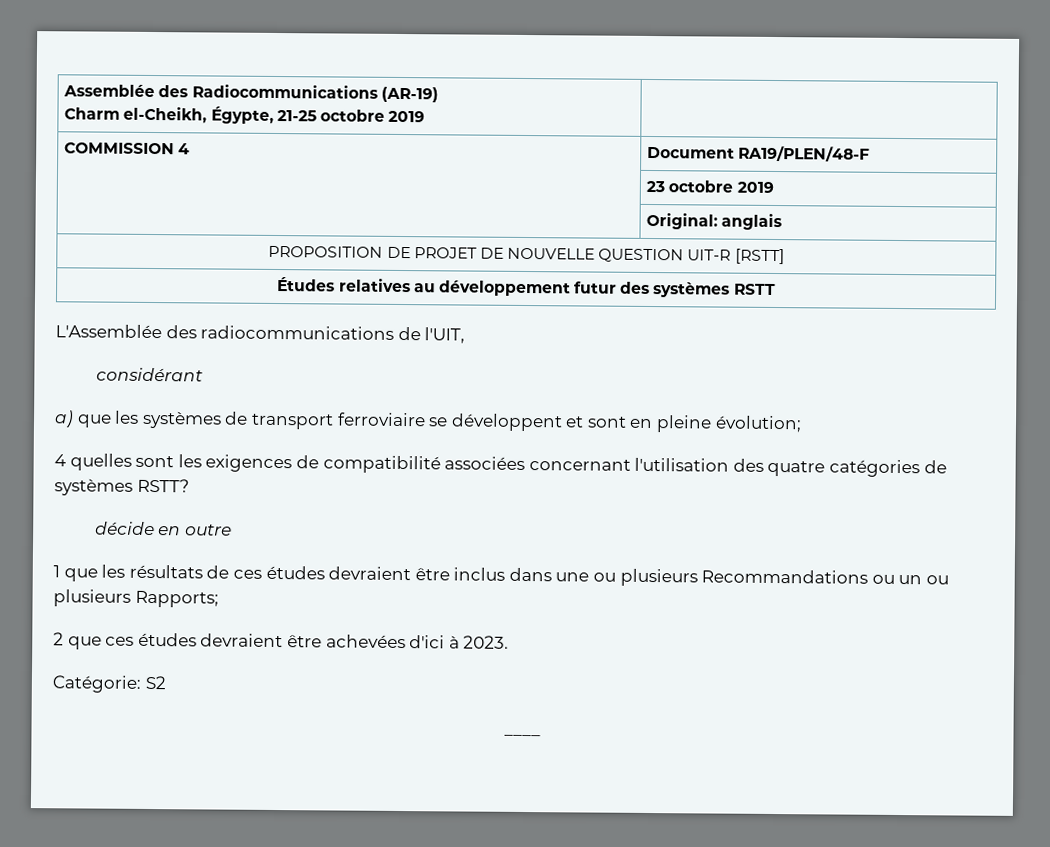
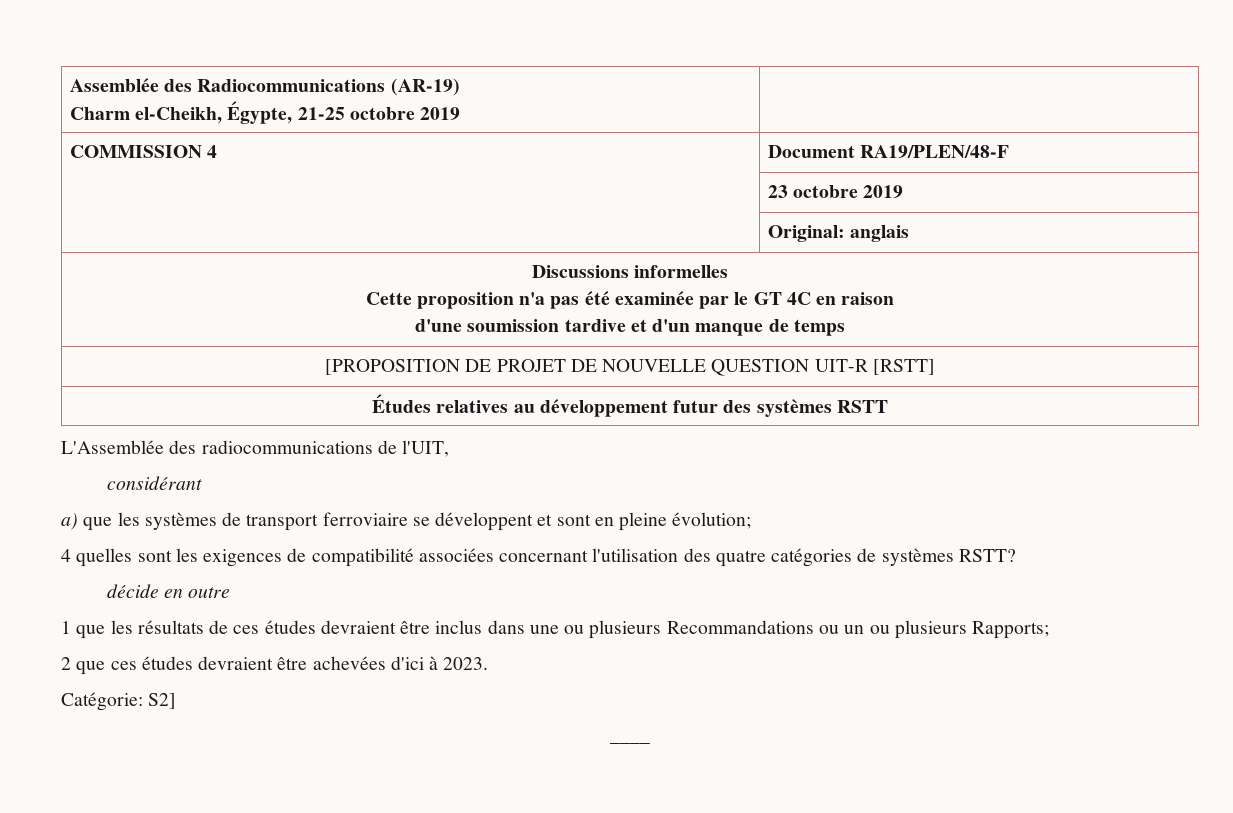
[268,245,384,258] PROPOSITION -> [531,265,729,278] [365,291,895,309] [415,319,845,336] [325,359,461,375] Discussions informelles // Cette proposition n'a pas été examinée par le GT 4C en raison // d'une soumission tardive et d'un manque de temps // [PROPOSITION
[144,675,166,690] S2 -> [148,693,177,709] S2]

